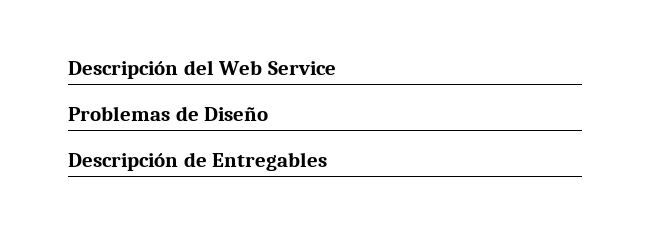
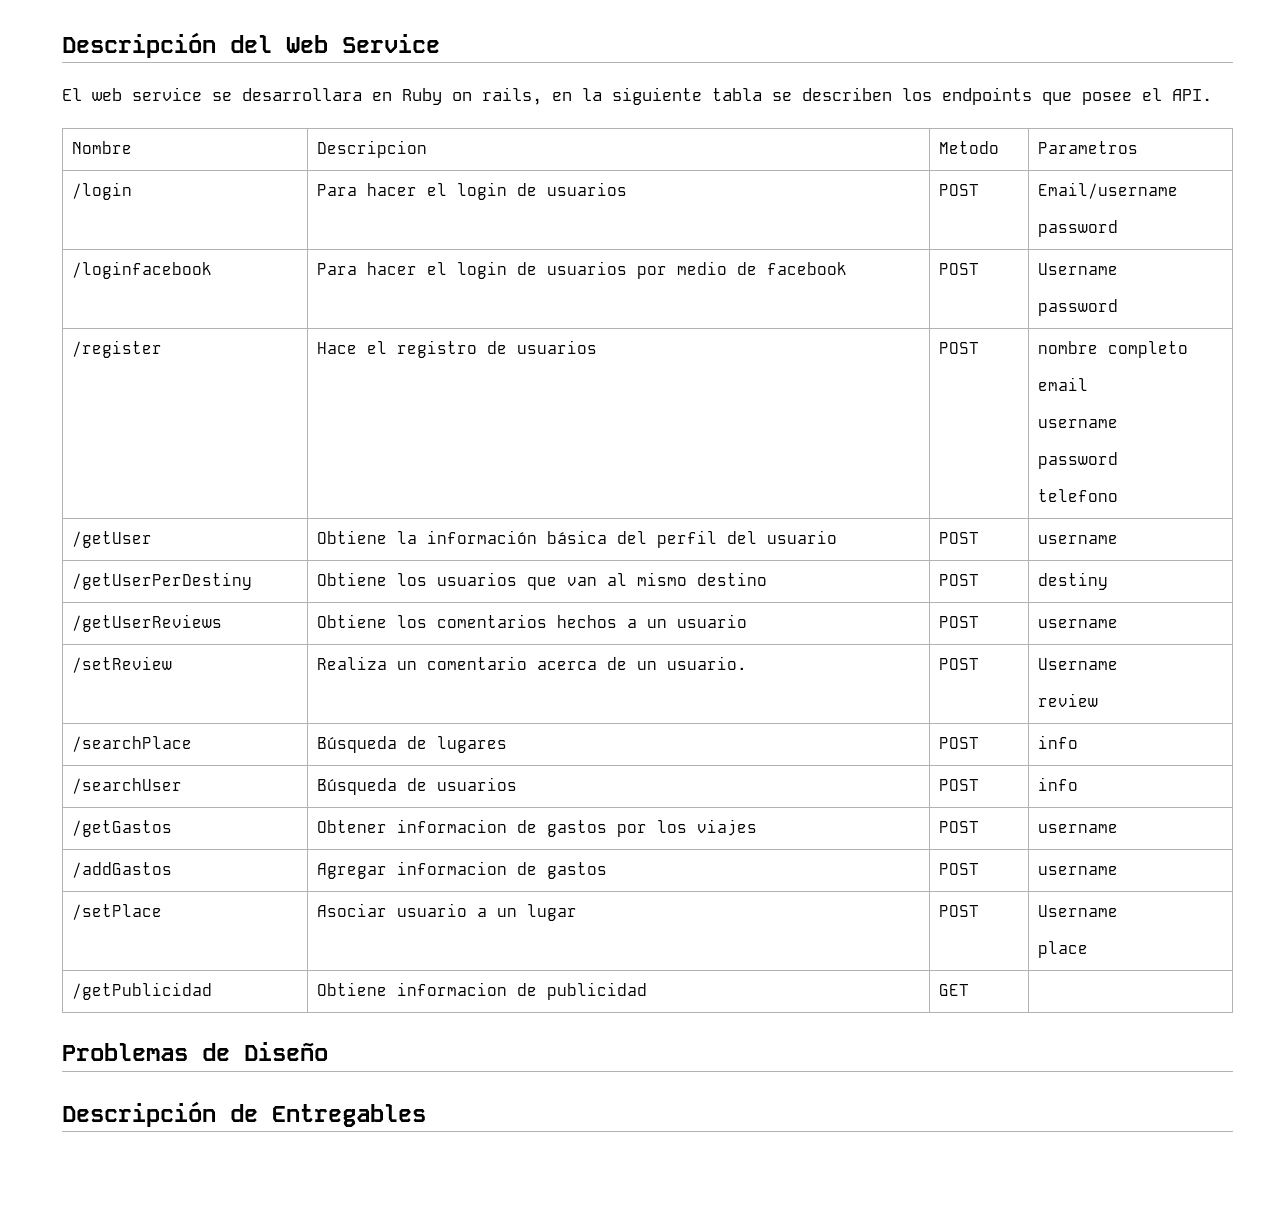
(336, 68) none -> [62,87,1212,105] [72,141,133,154] [317,140,428,158] [939,141,1000,154] [1038,141,1139,154] [72,182,133,200] [317,182,628,200] [939,184,980,196] [1038,182,1179,199] [1038,220,1119,237] [72,261,213,279] [317,261,848,279] [939,263,980,275] [1038,263,1119,275] [1038,299,1119,316] [72,340,163,358] [317,340,598,358] [939,342,980,354] [1038,341,1189,358] [1038,377,1089,391] [1038,419,1119,428] [1038,452,1119,469] [1038,489,1119,502] [72,531,153,548] [317,530,838,548] [939,532,980,544] [1038,535,1119,544] [72,572,253,590] [317,572,768,590] [939,574,980,586] [1038,572,1109,590] [72,614,223,632] [317,614,748,628] [939,616,980,628] [1038,619,1119,628] [72,656,173,673] [317,656,748,670] [939,658,980,670] [1038,658,1119,670] [1038,693,1099,707] [72,736,193,752] [317,736,508,753] [939,737,980,749] [1038,735,1079,749] [72,778,183,794] [317,777,518,795] [939,779,980,791] [1038,777,1079,791] [72,820,173,837] [317,819,758,837] [939,821,980,833] [1038,824,1119,833] [72,862,173,878] [317,861,608,879] [939,863,980,875] [1038,866,1119,875] [72,904,163,920] [317,903,578,921] [939,905,980,917] [1038,905,1119,917] [1038,941,1089,958] [72,982,213,1000] [317,982,648,1000] [939,984,970,996] // El web service se desarrollara en Ruby on rails, en la siguiente tabla se describen los endpoints que posee el API. // Nombre | Descripcion | Metodo | Parametros // /login | Para hacer el login de usuarios | POST | Email/username // password // /loginfacebook | Para hacer el login de usuarios por medio de facebook | POST | Username // password // /register | Hace el registro de usuarios | POST | nombre completo // email // username // password // telefono // /getUser | Obtiene la información básica del perfil del usuario | POST | username // /getUserPerDestiny | Obtiene los usuarios que van al mismo destino | POST | destiny // /getUserReviews | Obtiene los comentarios hechos a un usuario | POST | username // /setReview | Realiza un comentario acerca de un usuario. | POST | Username // review // /searchPlace | Búsqueda de lugares | POST | info // /searchUser | Búsqueda de usuarios | POST | info // /getGastos | Obtener informacion de gastos por los viajes | POST | username // /addGastos | Agregar informacion de gastos | POST | username // /setPlace | Asociar usuario a un lugar | POST | Username // place // /getPublicidad | Obtiene informacion de publicidad | GET |

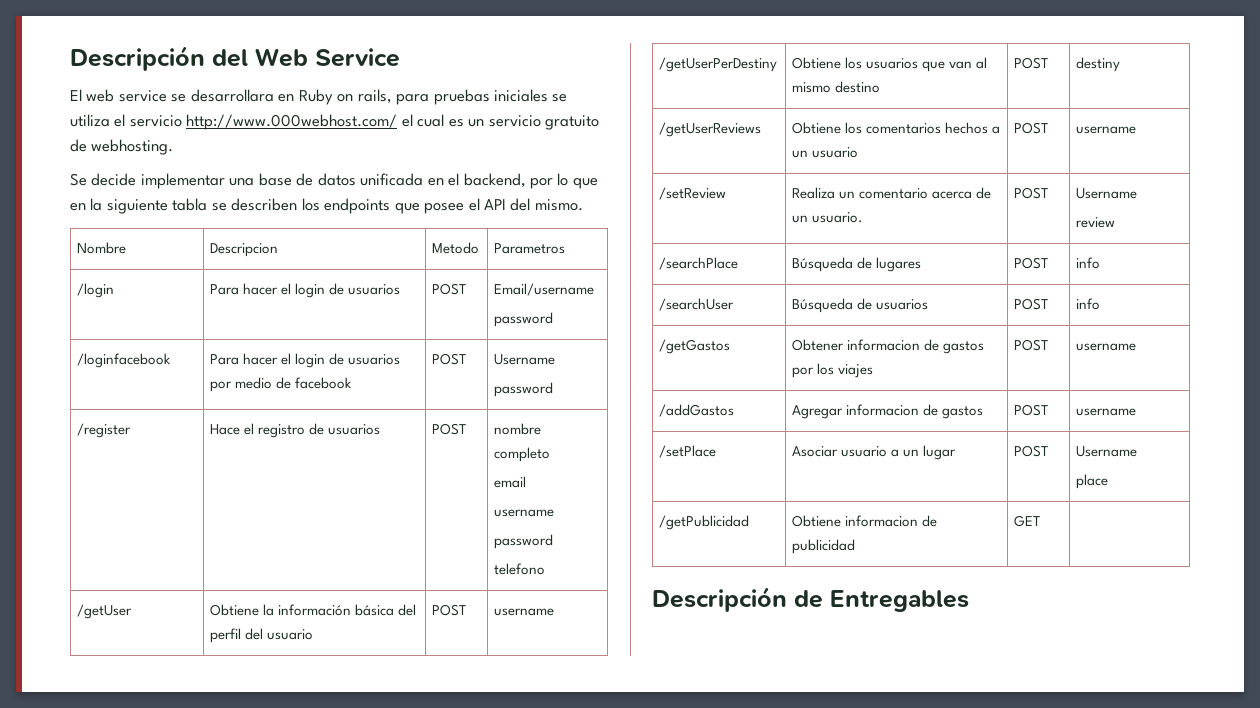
(542, 96) none -> [396,89,568,105] [70,114,600,130] [70,139,174,155] [70,173,598,189] para pruebas iniciales se utiliza el servicio http://www.000webhost.com/ el cual es un servicio gratuito de webhosting. // Se decide implementar una base de datos unificada en el backend, por lo que
[1172,89,1212,101] API. -> [484,198,583,211] API del mismo.
[62,1042,328,1061] // Problemas de Diseño -> (1041, 521) none

